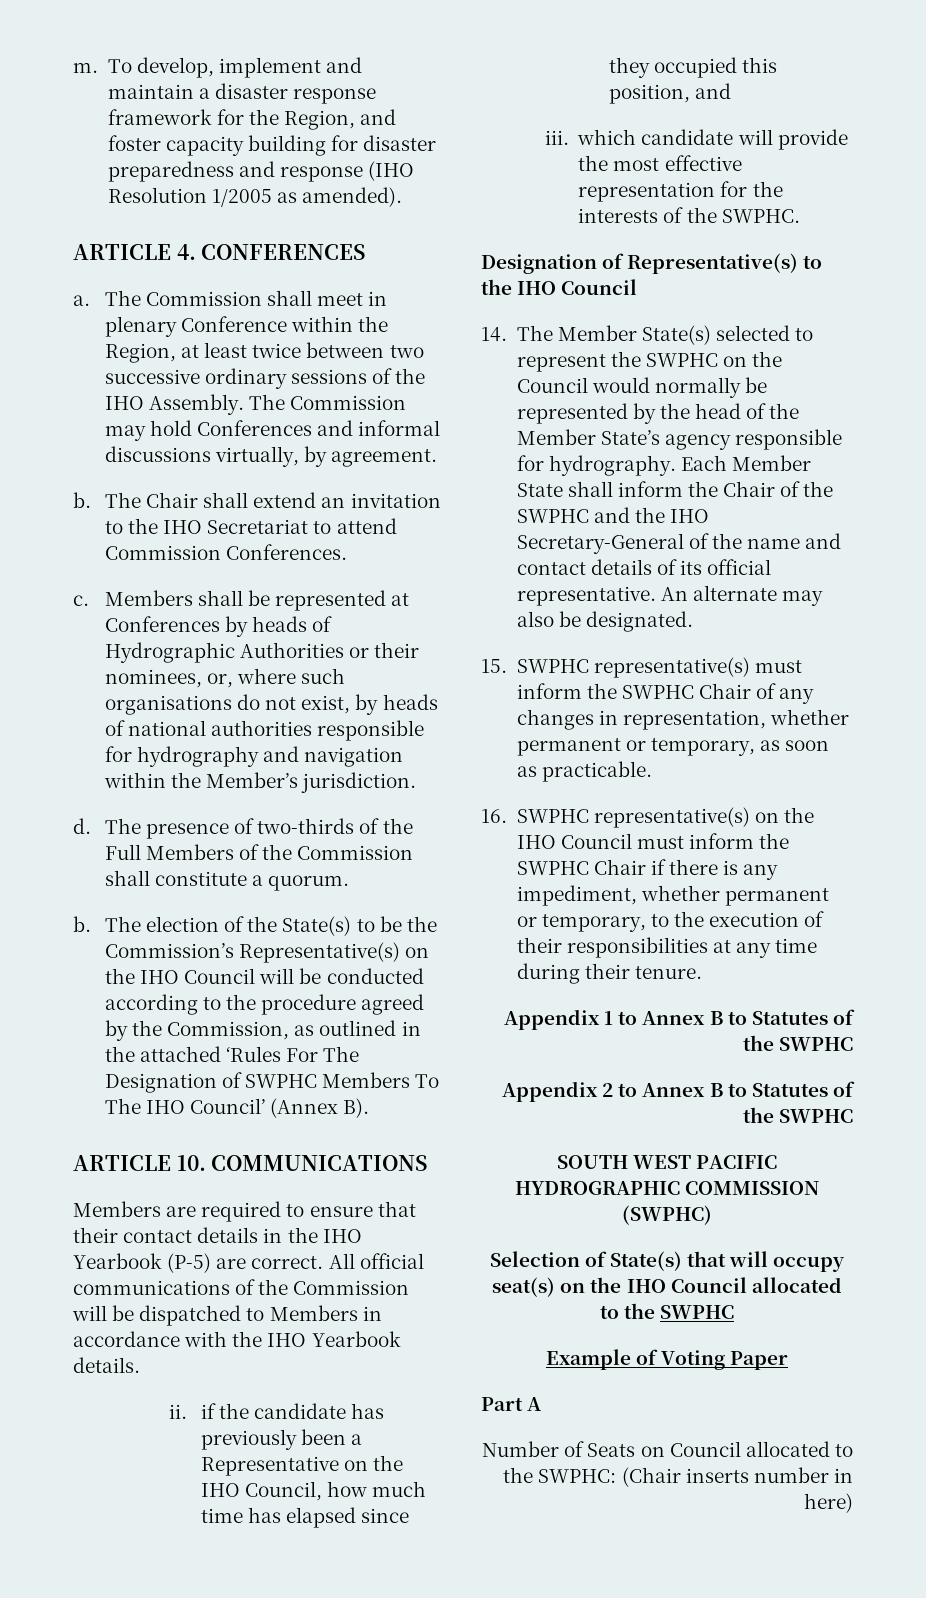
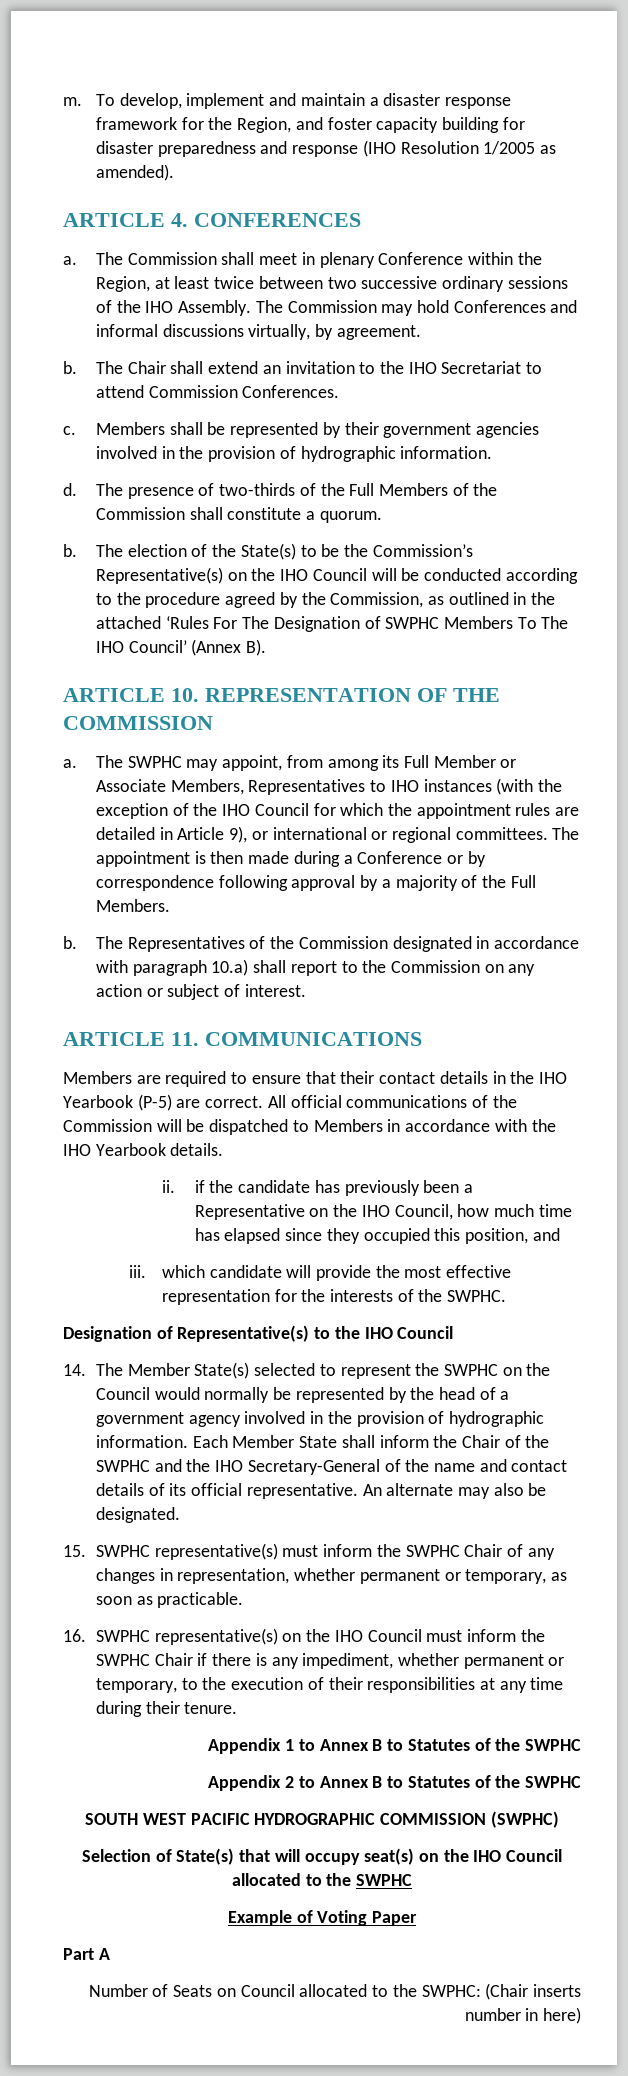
[391,593,410,606] [104,616,333,637] [104,642,420,663] [104,668,346,688] [104,694,438,715] [104,720,425,741] [104,746,404,767] [103,772,417,793] at Conferences by heads of Hydrographic Authorities or their nominees, or, where such organisations do not exist, by heads of national authorities responsible for hydrography and navigation within the Member’s jurisdiction. -> [322,422,540,438] [95,446,493,462] by their government agencies involved in the provision of hydrographic information.
[73,1155,206,1171] // ARTICLE 10. -> [63,688,500,702] [63,716,213,730] [63,755,517,771] [95,778,563,795] [95,803,580,819] [95,826,580,843] [95,851,486,867] [95,875,536,891] [95,899,170,912] [63,936,580,952] [95,959,536,976] [95,984,306,1000] [63,1032,199,1046] // ARTICLE 10. REPRESENTATION OF THE COMMISSION // a. The SWPHC may appoint, from among its Full Member or Associate Members, Representatives to IHO instances (with the exception of the IHO Council for which the appointment rules are detailed in Article 9), or international or regional committees. The appointment is then made during a Conference or by correspondence following approval by a majority of the Full Members. // b. The Representatives of the Commission designated in accordance with paragraph 10.a) shall report to the Commission on any action or subject of interest. // ARTICLE 11.
[769,403,800,419] [516,429,842,450] [516,455,676,476] the Member State’s agency responsible for hydrography. -> [500,1391,510,1400] [95,1411,545,1427] [95,1435,188,1448] a government agency involved in the provision of hydrographic information.

